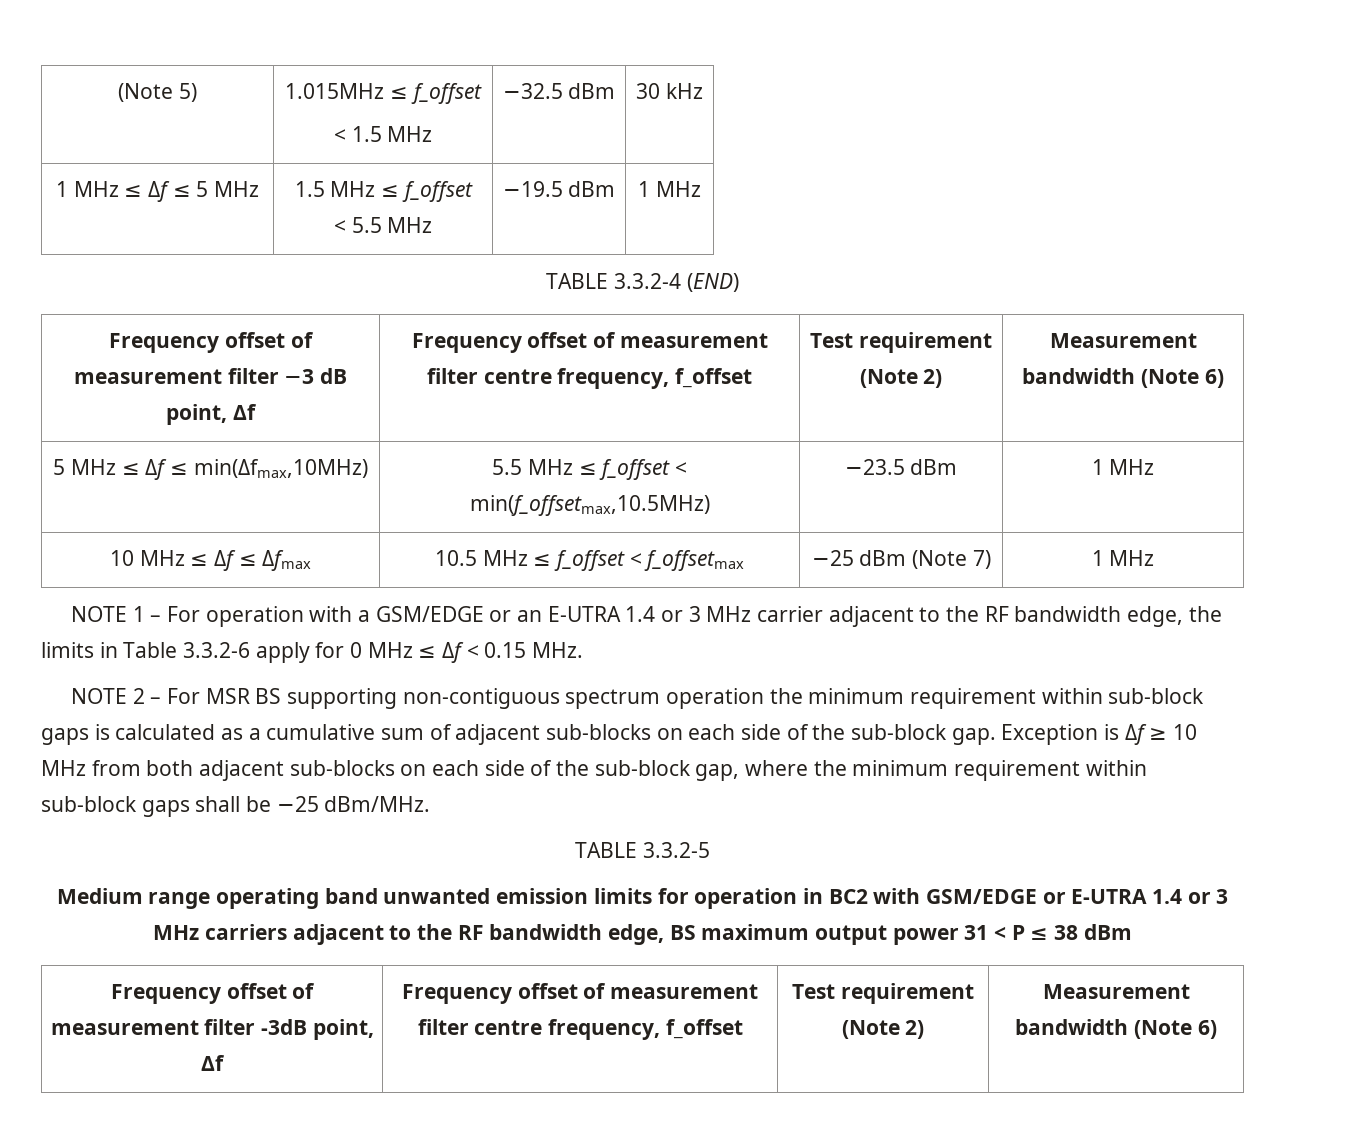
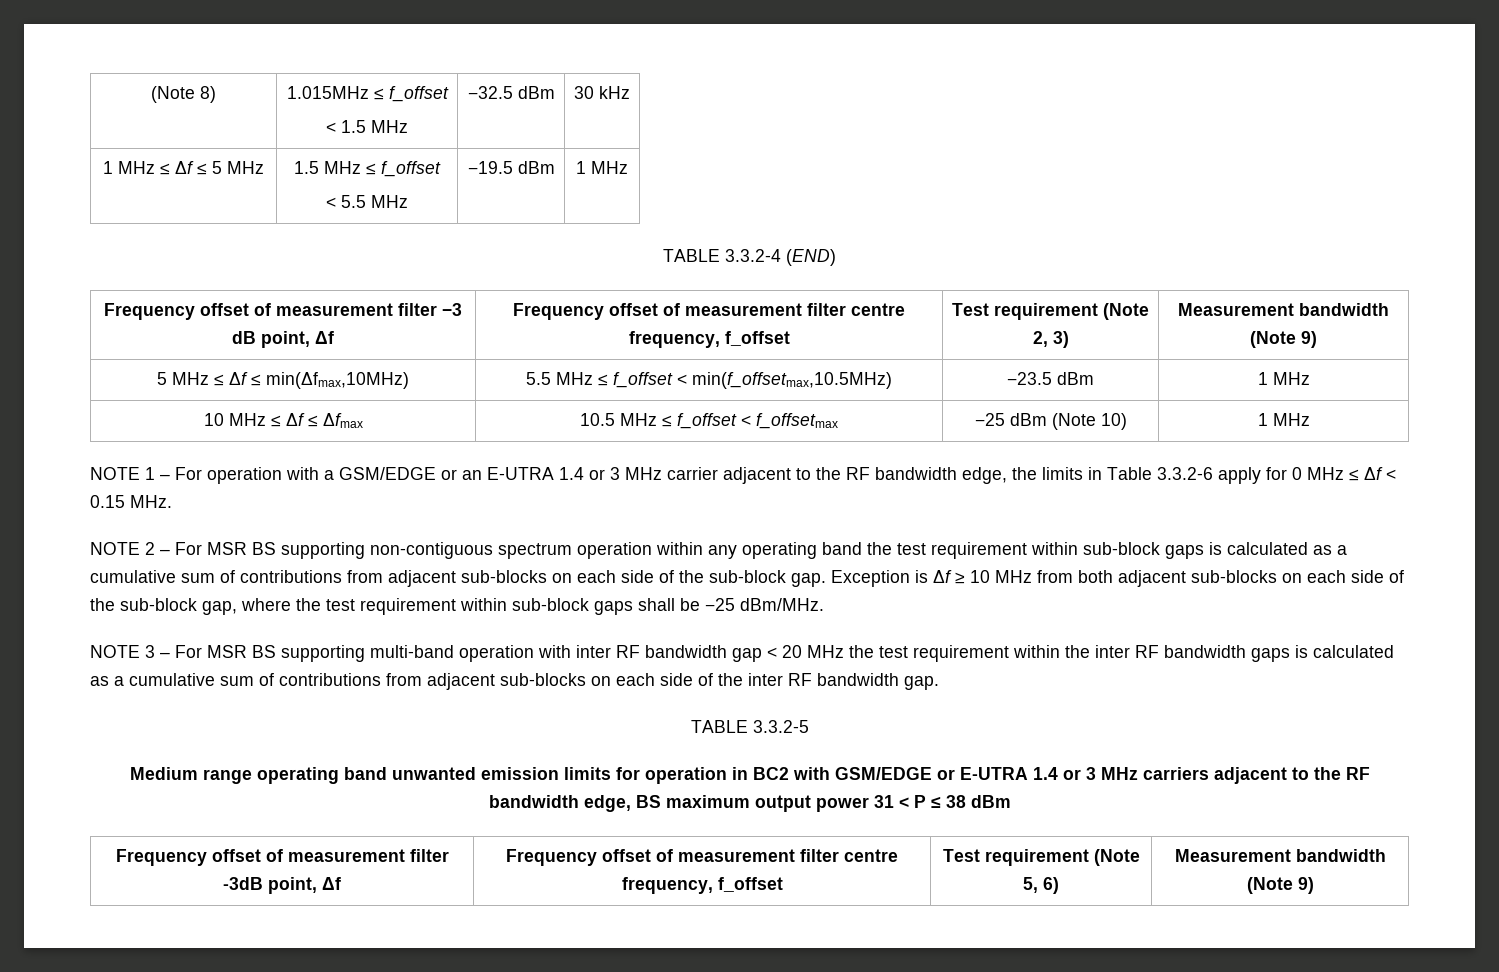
[118,83,197,102] (Note 5) -> [151,86,216,103] (Note 8)
[923,369,943,388] [1049,333,1197,348] [1022,368,1224,388] 2) | Measurement bandwidth (Note 6) -> [1032,331,1069,348] [1178,303,1389,316] [1250,331,1317,348] 2, 3) | Measurement bandwidth (Note 9)
[972,550,991,569] 7) -> [1100,413,1127,430] 10)
[769,688,905,704] the minimum -> [656,542,926,559] within any operating band the test
(452, 732) none -> [240,570,383,583] contributions from
[852,760,949,776] minimum -> [326,599,355,611] test
(431, 804) none -> [90,645,1394,662] [90,673,939,690] // NOTE 3 – For MSR BS supporting multi-band operation with inter RF bandwidth gap < 20 MHz the test requirement within the inter RF bandwidth gaps is calculated as a cumulative sum of contributions from adjacent sub-blocks on each side of the inter RF bandwidth gap.
[905,1020,925,1039] [1042,984,1190,999] [1015,1019,1217,1039] 2) | Measurement bandwidth (Note 6) -> [1023,877,1059,894] [1174,849,1386,862] [1246,877,1314,894] 5, 6) | Measurement bandwidth (Note 9)

